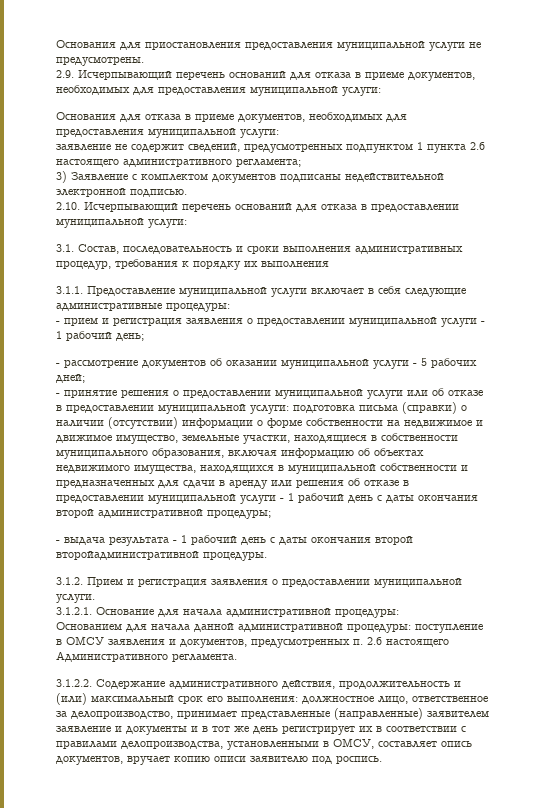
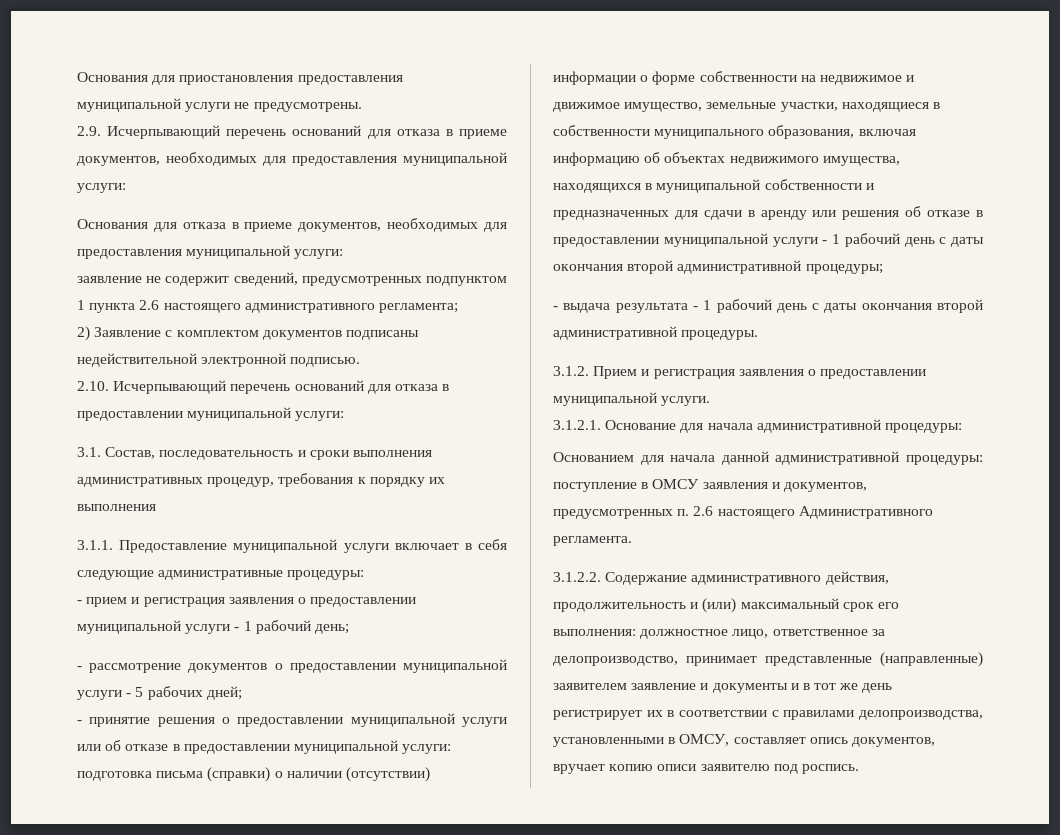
[56,171,67,183] 3) -> [77,326,90,341] 2)
[210,358,277,366] об оказании -> [274,663,396,673] о предоставлении
[56,551,199,560] второйадминистративной -> [553,326,677,340] административной

